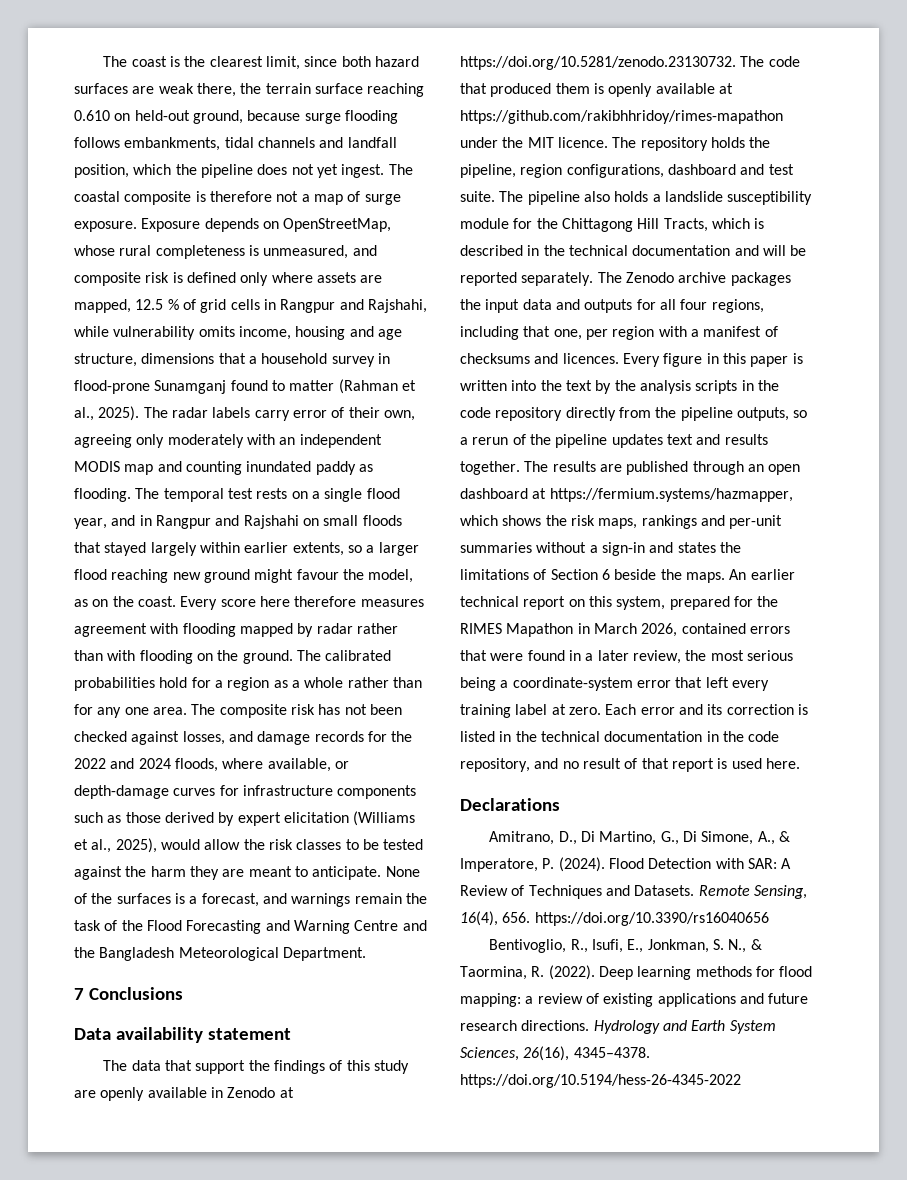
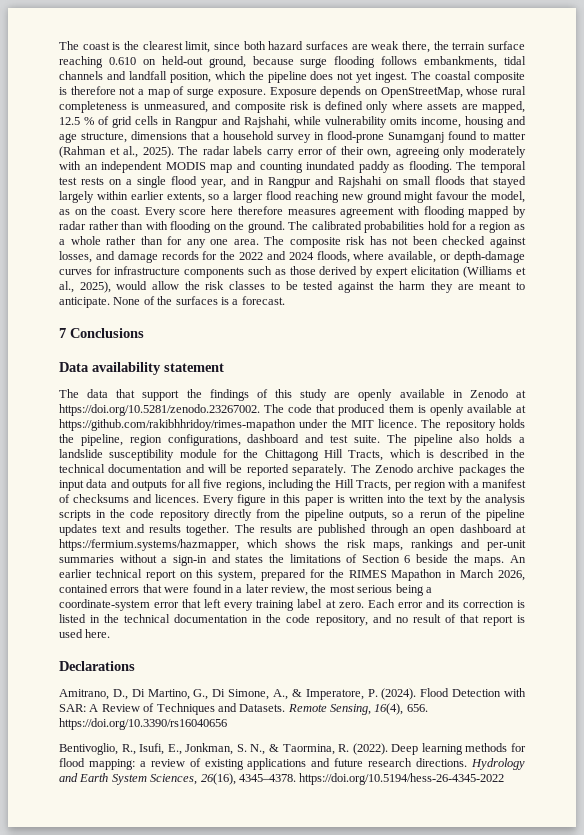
[201,893,427,907] [74,920,427,934] [74,947,366,961] forecast, and warnings remain the task of the Flood Forecasting and Warning Centre and the Bangladesh Meteorological Department. -> [241,296,285,305] forecast.
[460,56,736,70] https://doi.org/10.5281/zenodo.23130732. -> [59,404,260,416] https://doi.org/10.5281/zenodo.23267002.
[680,299,708,310] four -> [203,479,223,488] five
[523,326,582,340] that one, -> [316,479,392,491] the Hill Tracts,

